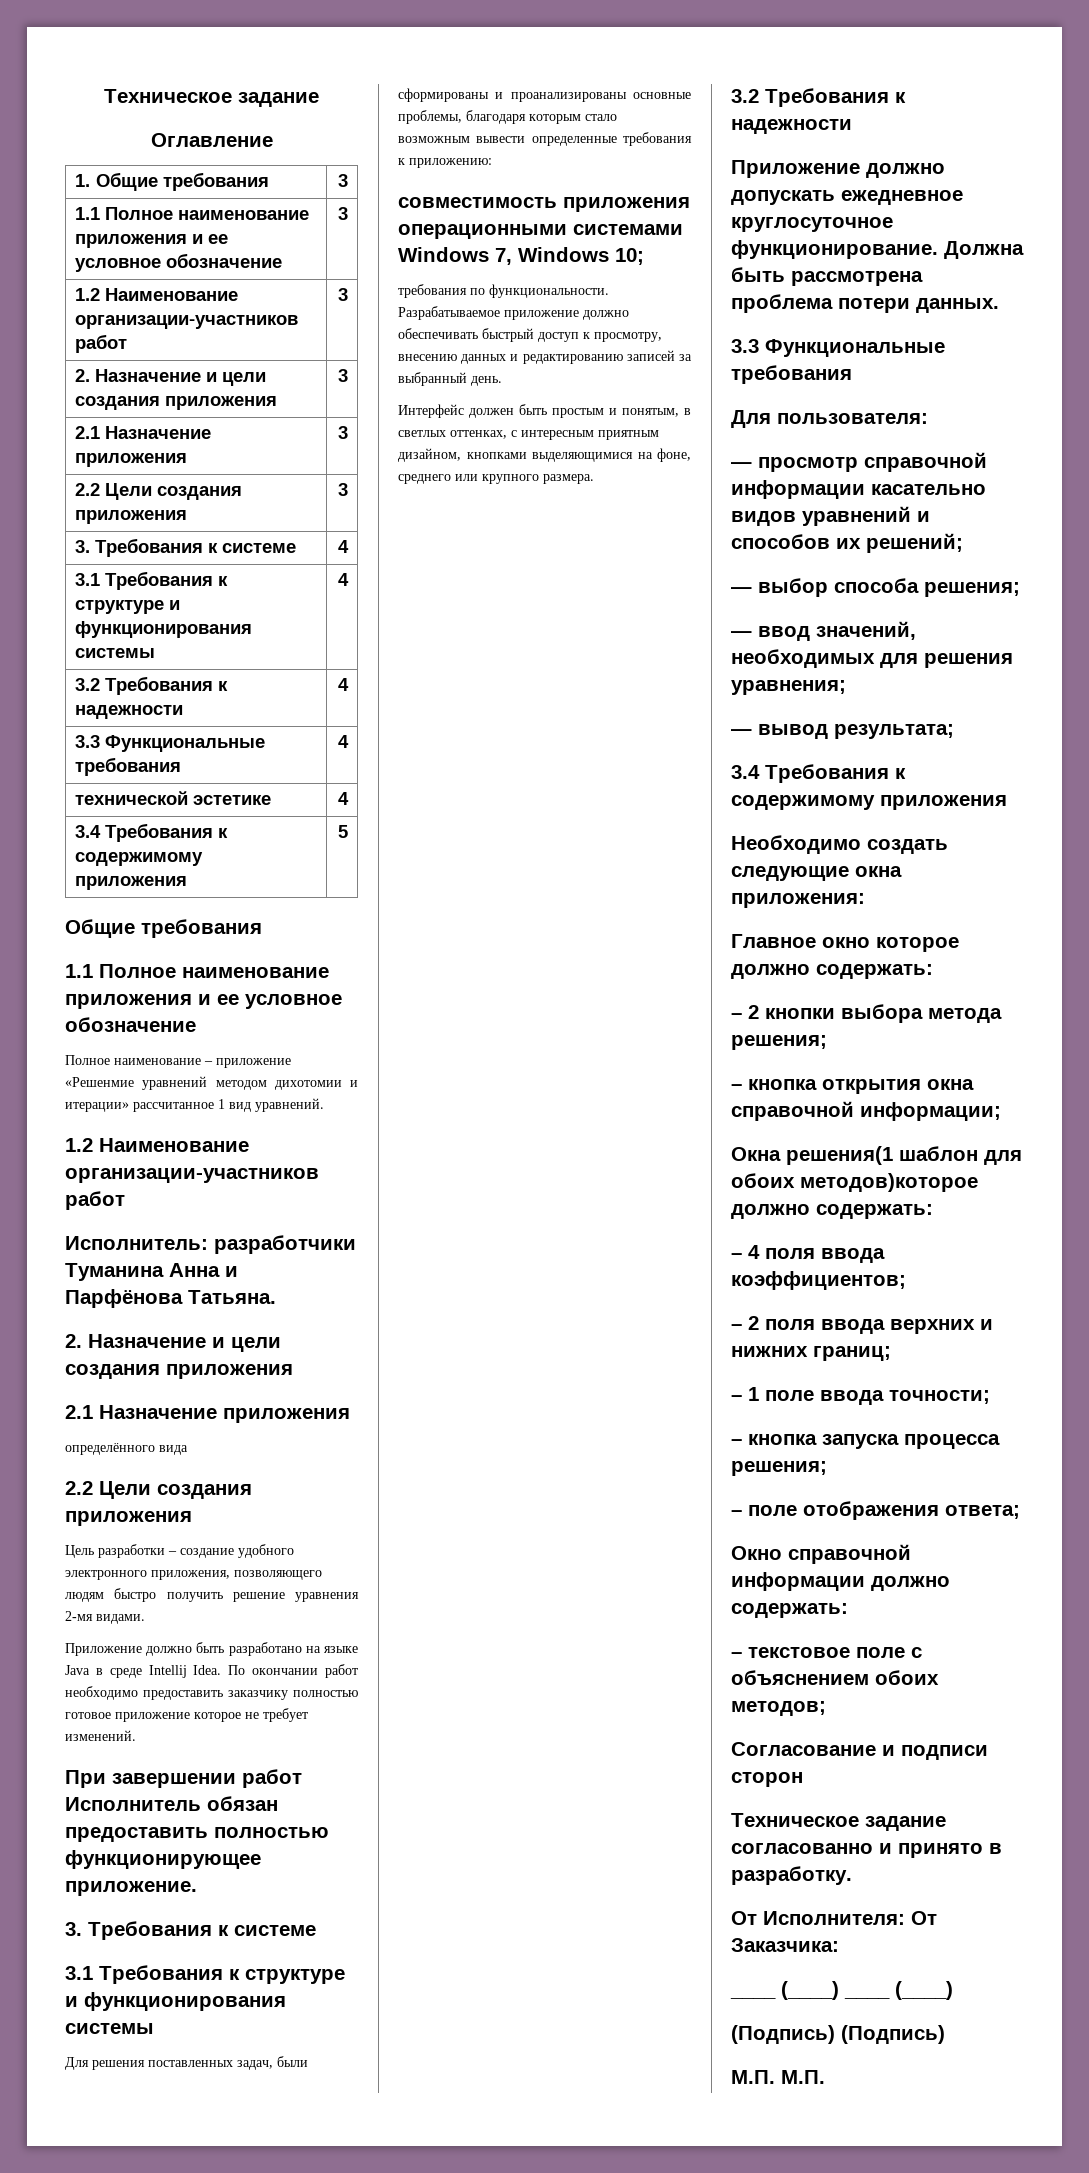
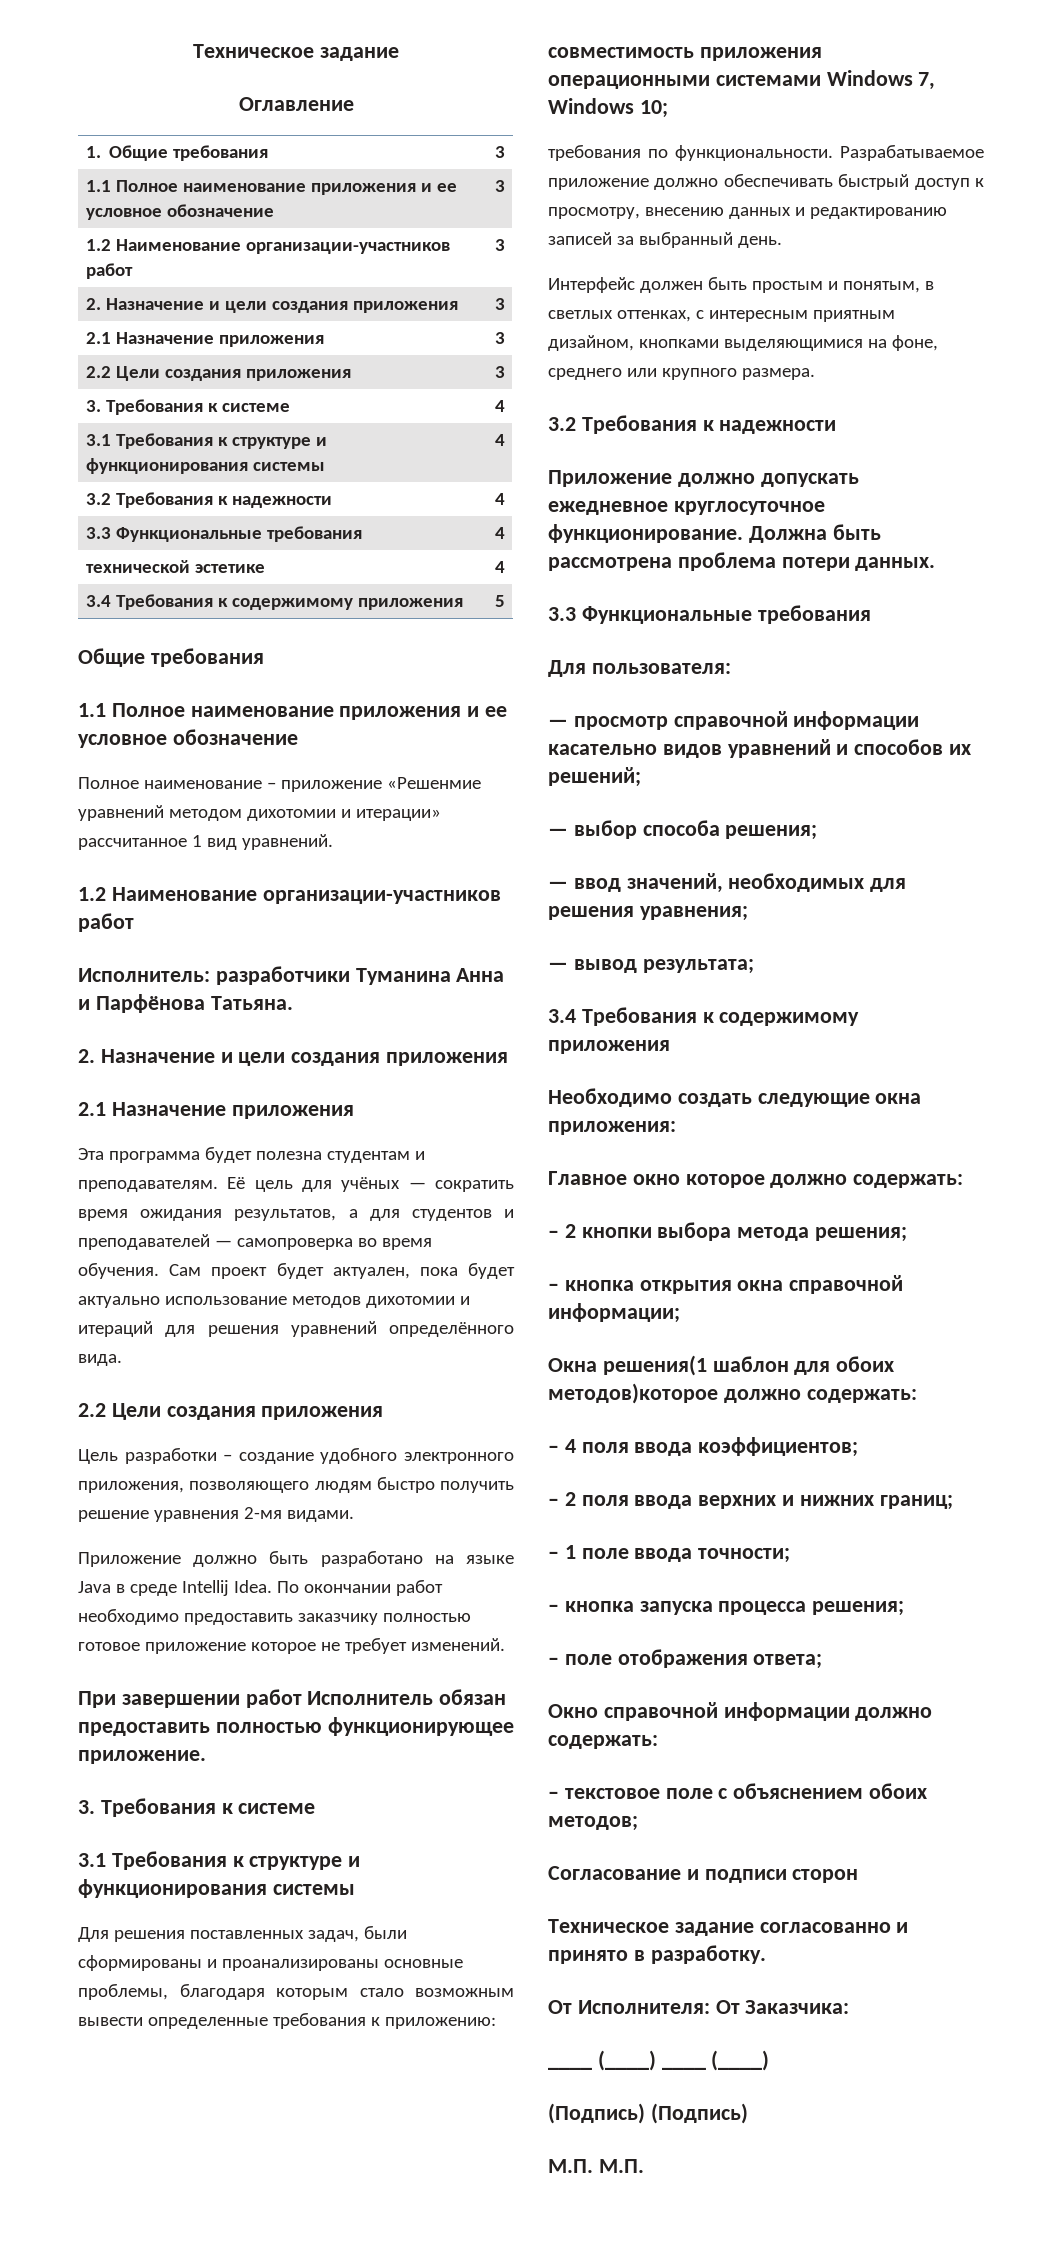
[65,1443,188,1455] определённого вида -> [78,1147,425,1163] [78,1177,514,1192] [78,1209,514,1221] [78,1234,432,1250] [78,1263,515,1279] [78,1296,470,1308] [78,1321,514,1337] [78,1354,122,1366] Эта программа будет полезна студентам и преподавателям. Её цель для учёных — сократить время ожидания результатов, а для студентов и преподавателей — самопроверка во время обучения. Сам проект будет актуален, пока будет актуально использование методов дихотомии и итераций для решения уравнений определённого вида.

